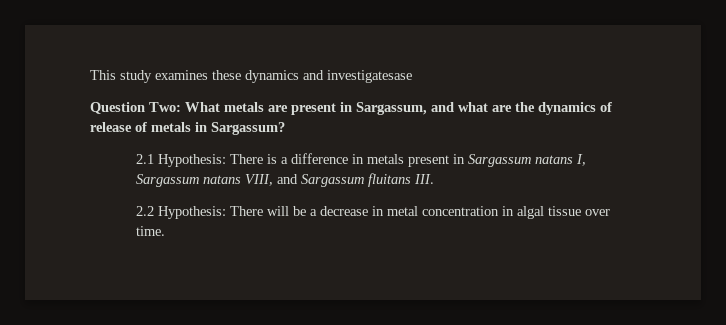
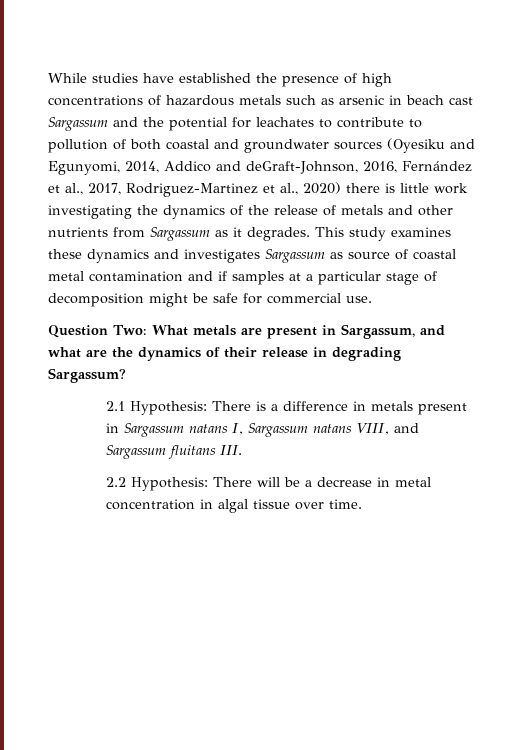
(90, 75) none -> [48,73,392,87] [48,95,473,106] [48,117,422,131] [48,138,475,153] [48,161,472,175] [48,182,468,197] [48,205,453,219] [48,227,310,241] While studies have established the presence of high concentrations of hazardous metals such as arsenic in beach cast Sargassum and the potential for leachates to contribute to pollution of both coastal and groundwater sources (Oyesiku and Egunyomi, 2014, Addico and deGraft-Johnson, 2016, Fernández et al., 2017, Rodriguez-Martinez et al., 2020) there is little work investigating the dynamics of the release of metals and other nutrients from Sargassum as it degrades.
[327,70,412,83] investigatesase -> [184,249,456,263] [48,271,437,285] [48,293,372,307] investigates Sargassum as source of coastal metal contamination and if samples at a particular stage of decomposition might be safe for commercial use.
[90,122,207,132] release of metals in -> [224,347,401,361] their release in degrading

